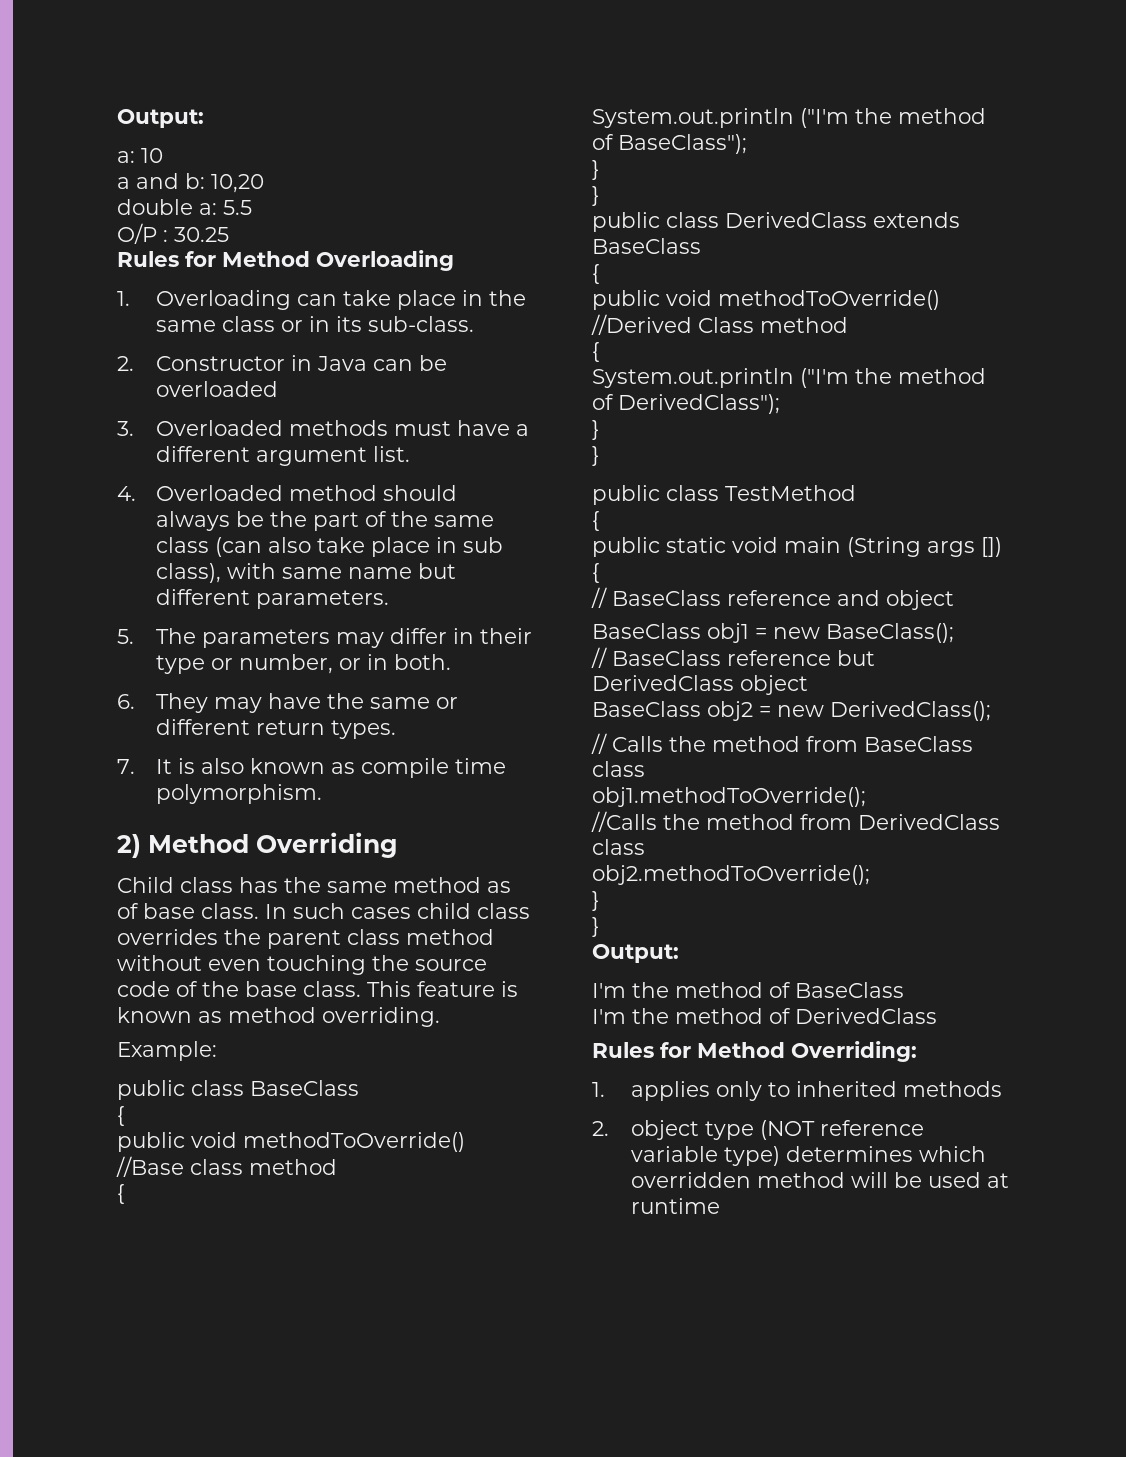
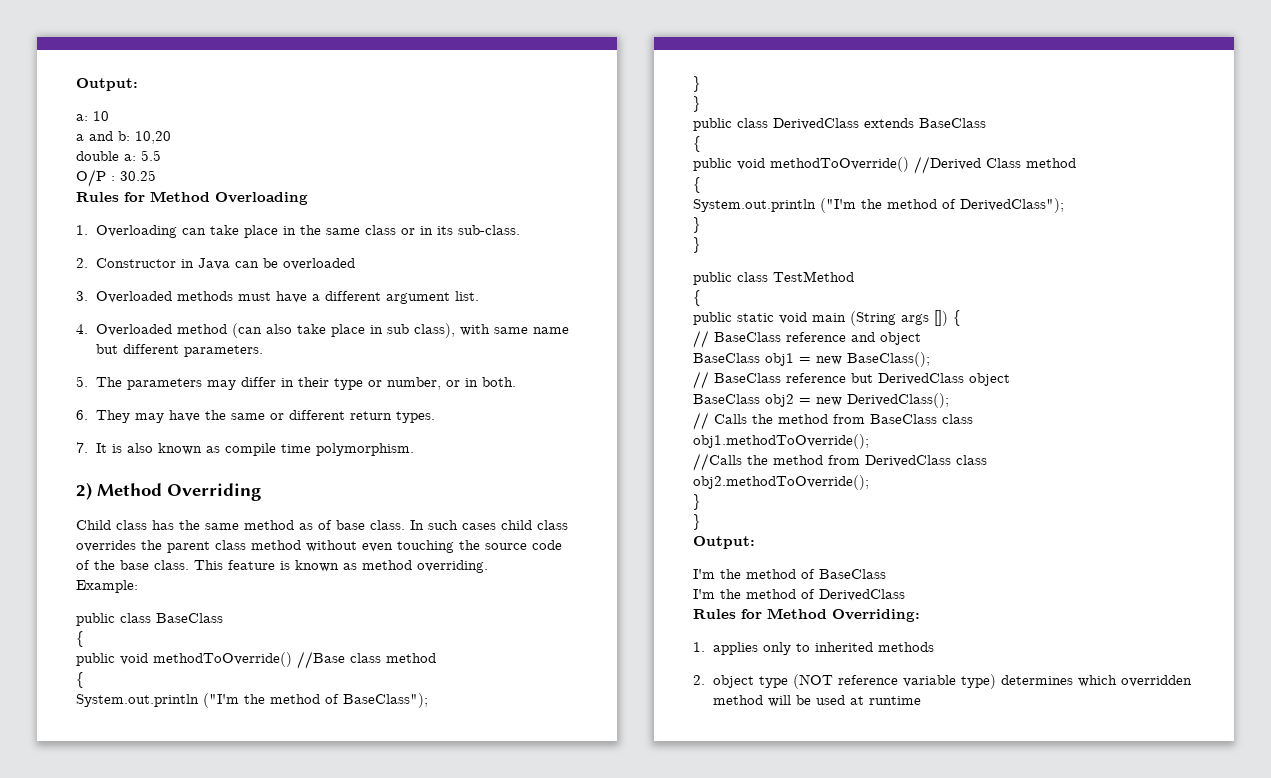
[382,485,457,501] [155,511,494,531] [155,537,209,553] should always be the part of the same class -> (227, 329) none

